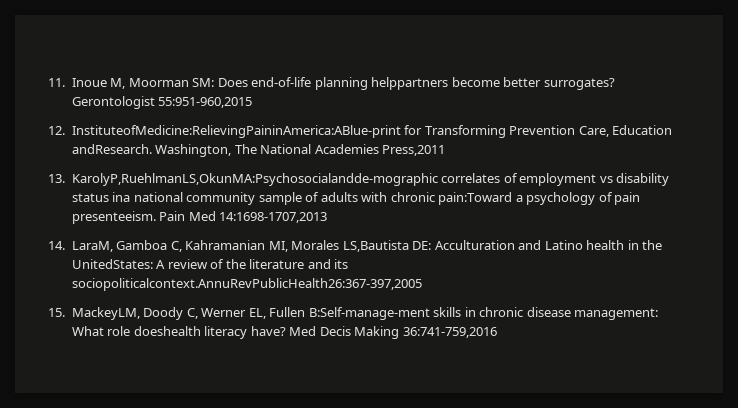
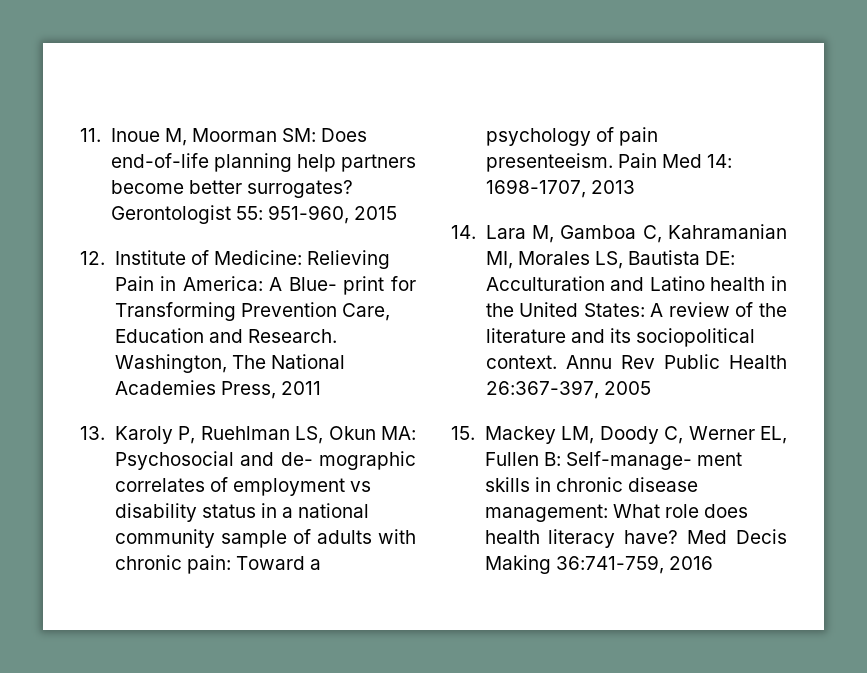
[371,77,449,90] helppartners -> [296,154,417,172] help partners
[158,97,253,108] [48,125,401,138] 55:951-960,2015 // 12. InstituteofMedicine:RelievingPaininAmerica:ABlue-print -> [235,205,397,224] [80,250,390,269] [114,276,385,295] 55: 951-960, 2015 // 12. Institute of Medicine: Relieving Pain in America: A Blue- print
[71,144,152,154] andResearch. -> [208,329,337,343] and Research.
[382,145,446,156] Press,2011 -> [220,381,321,399] Press, 2011
[71,173,438,186] KarolyP,RuehlmanLS,OkunMA:Psychosocialandde-mographic -> [114,426,416,444] [114,451,416,470] Karoly P, Ruehlman LS, Okun MA: Psychosocial and de- mographic
[112,192,131,202] ina -> [260,503,293,518] in a
[438,192,513,205] pain:Toward -> [186,555,305,574] pain: Toward
[219,212,328,223] 14:1698-1707,2013 -> [706,154,732,168] [485,179,635,198] 14: 1698-1707, 2013
[71,241,113,252] LaraM, -> [485,225,554,243] Lara M,
[342,240,409,252] LS,Bautista -> [594,250,700,269] LS, Bautista
[71,259,153,269] UnitedStates: -> [519,302,645,317] United States:
[71,278,422,291] sociopoliticalcontext.AnnuRevPublicHealth26:367-397,2005 -> [635,328,755,347] [485,354,787,369] [485,380,651,399] sociopolitical context. Annu Rev Public Health 26:367-397, 2005
[71,307,140,320] MackeyLM, -> [484,426,594,444] Mackey LM,
[308,307,430,320] B:Self-manage-ment -> [543,451,742,470] B: Self-manage- ment
[133,326,201,336] doeshealth -> [703,504,748,518] [484,530,540,544] does health
[402,327,497,338] 36:741-759,2016 -> [555,555,713,574] 36:741-759, 2016

